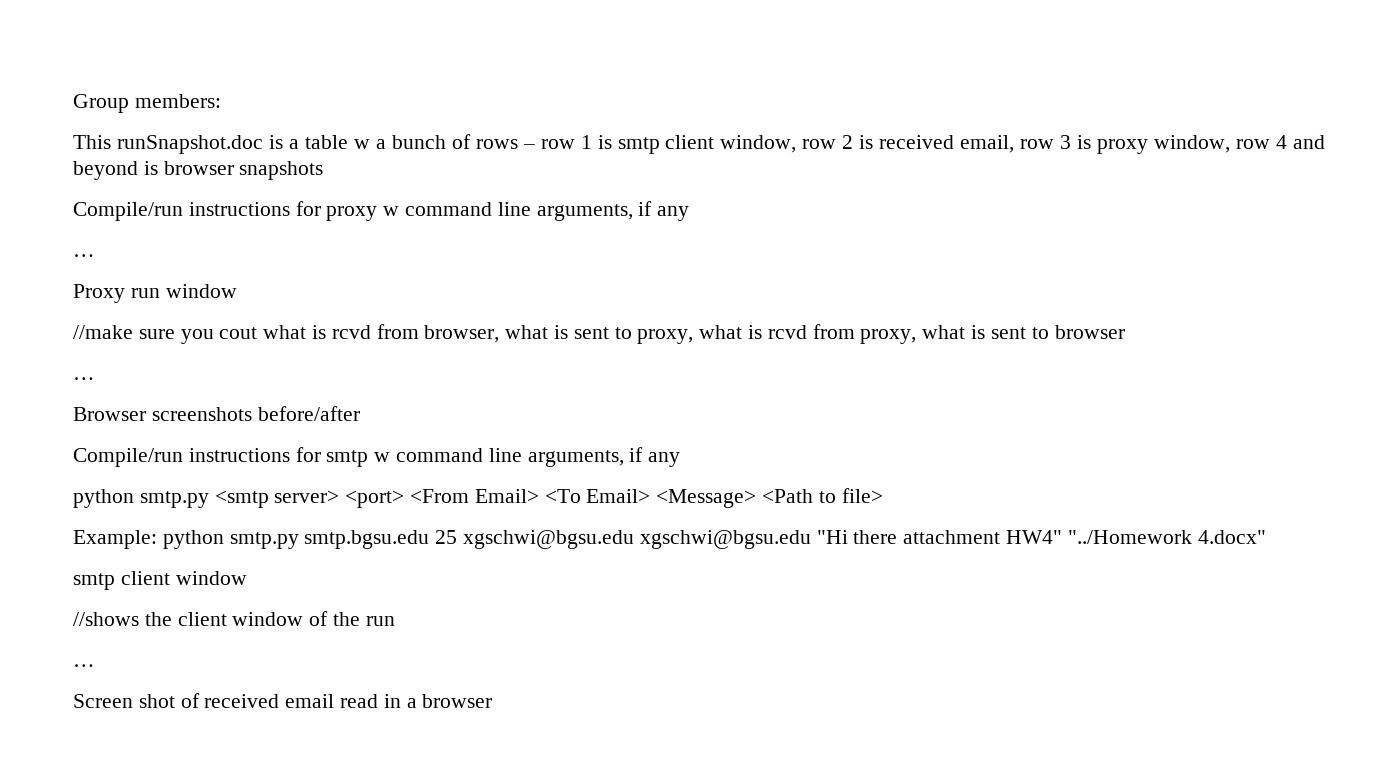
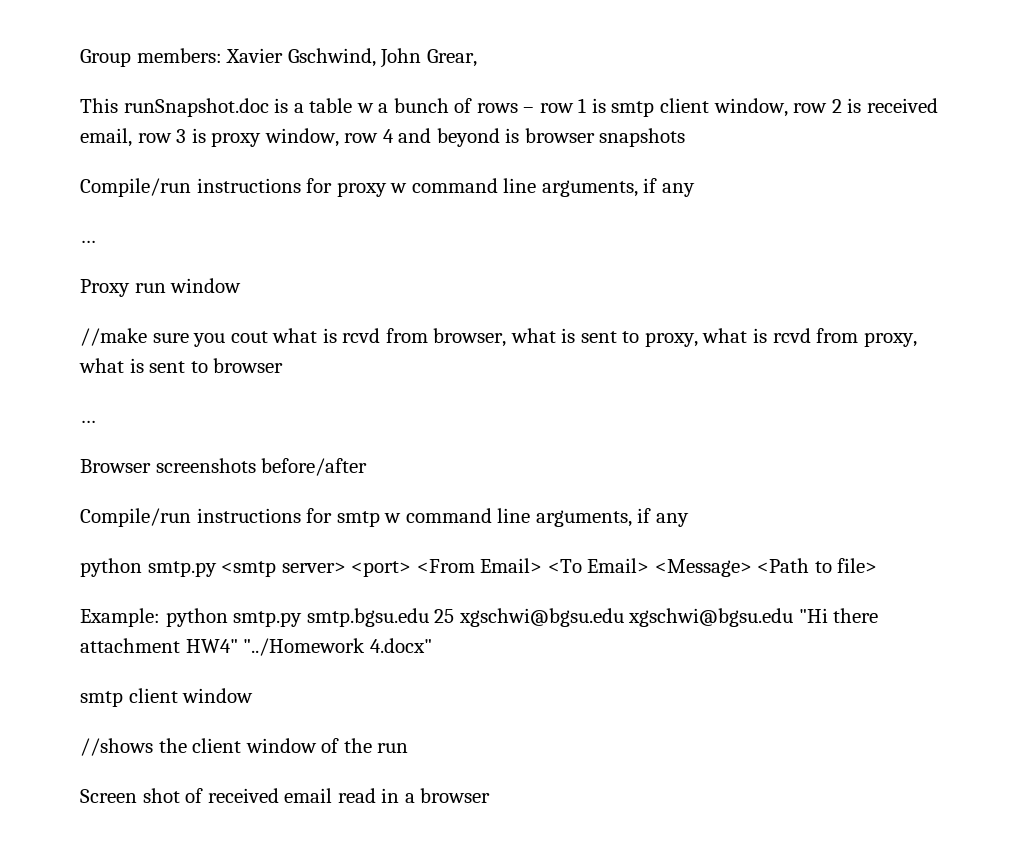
(221, 101) none -> [226,48,477,68] Xavier Gschwind, John Grear,
[73,664,95,667] // … -> (409, 748) none

